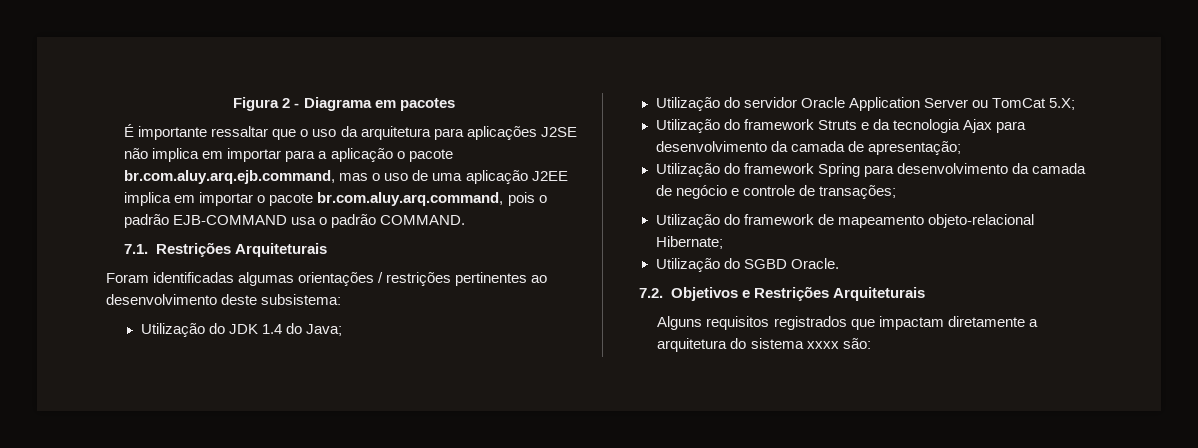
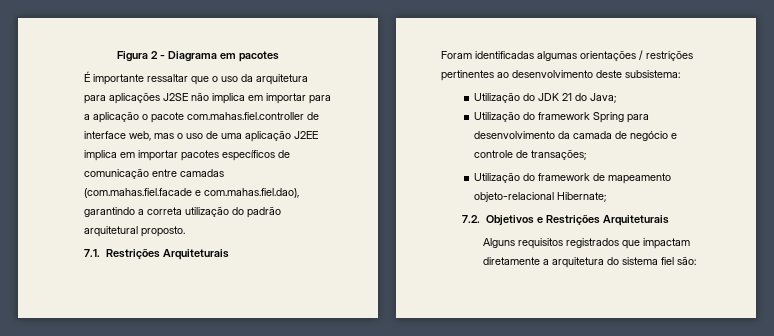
[124,170,336,184] br.com.aluy.arq.ejb.command, -> [187,112,320,120] [84,131,152,141] com.mahas.fiel.controller de interface web,
[257,192,547,206] [124,214,466,228] o pacote br.com.aluy.arq.command, pois o padrão EJB-COMMAND usa o padrão COMMAND. -> [181,150,291,161] [84,168,225,179] [84,188,300,198] [84,206,282,218] [84,226,186,237] pacotes específicos de comunicação entre camadas (com.mahas.fiel.facade e com.mahas.fiel.dao), garantindo a correta utilização do padrão arquitetural proposto.
[261,324,282,334] 1.4 -> [562,93,573,101] 21
[655,97,1076,111] [655,119,1027,133] [655,141,961,155] // Utilização do servidor Oracle Application Server ou TomCat 5.X; // Utilização do framework Struts e da tecnologia Ajax para desenvolvimento da camada de apresentação; -> (617, 98) none
[655,258,839,272] // Utilização do SGBD Oracle. -> (607, 197) none
[806,341,839,349] xxxx -> [661,257,675,265] fiel

